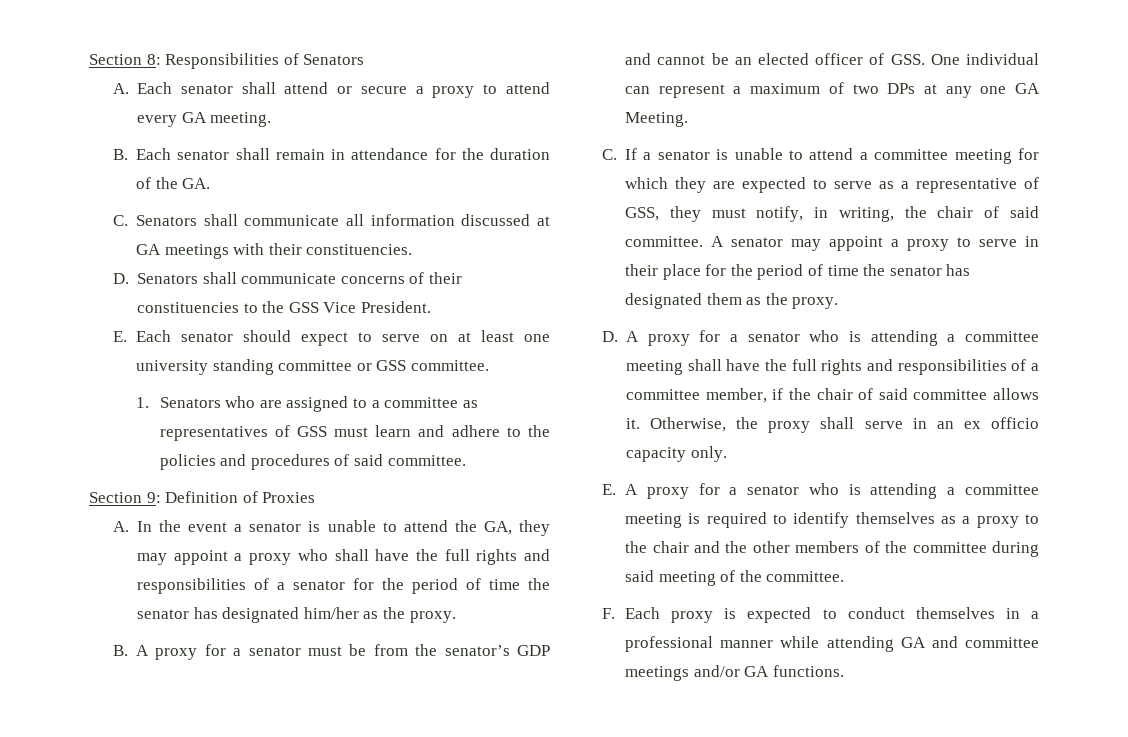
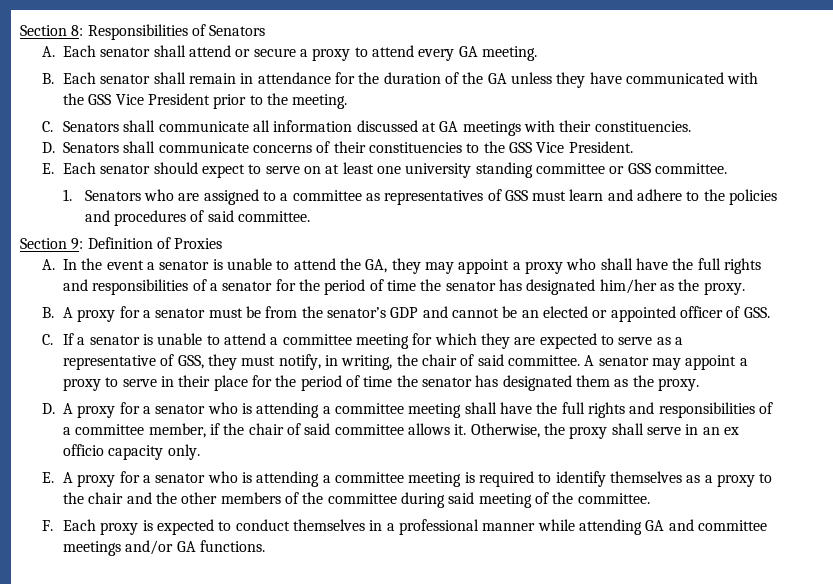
[182,178,211,189] GA. -> [487,72,759,88] [63,93,348,109] GA unless they have communicated with the GSS Vice President prior to the meeting.
(809, 59) none -> [592,306,676,322] or appointed
[930,53,1039,65] [625,82,1040,98] [625,112,689,127] One individual can represent a maximum of two DPs at any one GA Meeting. -> (770, 312) none

